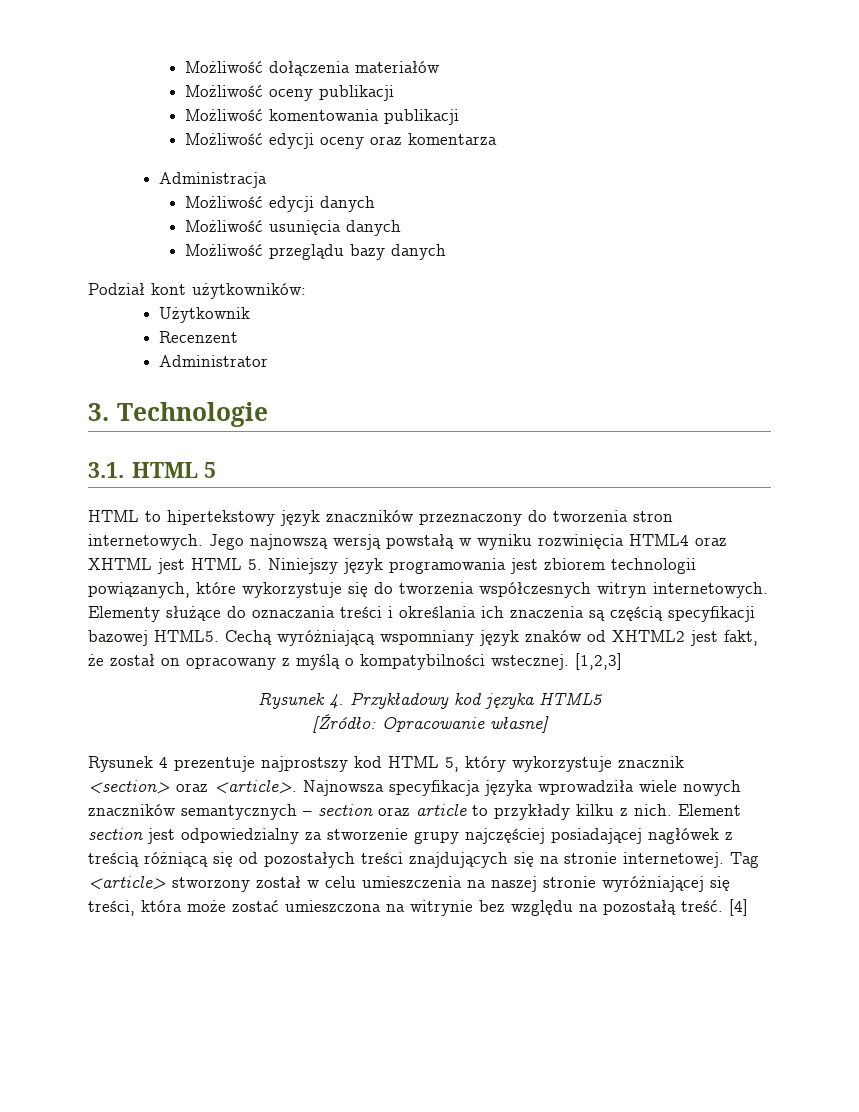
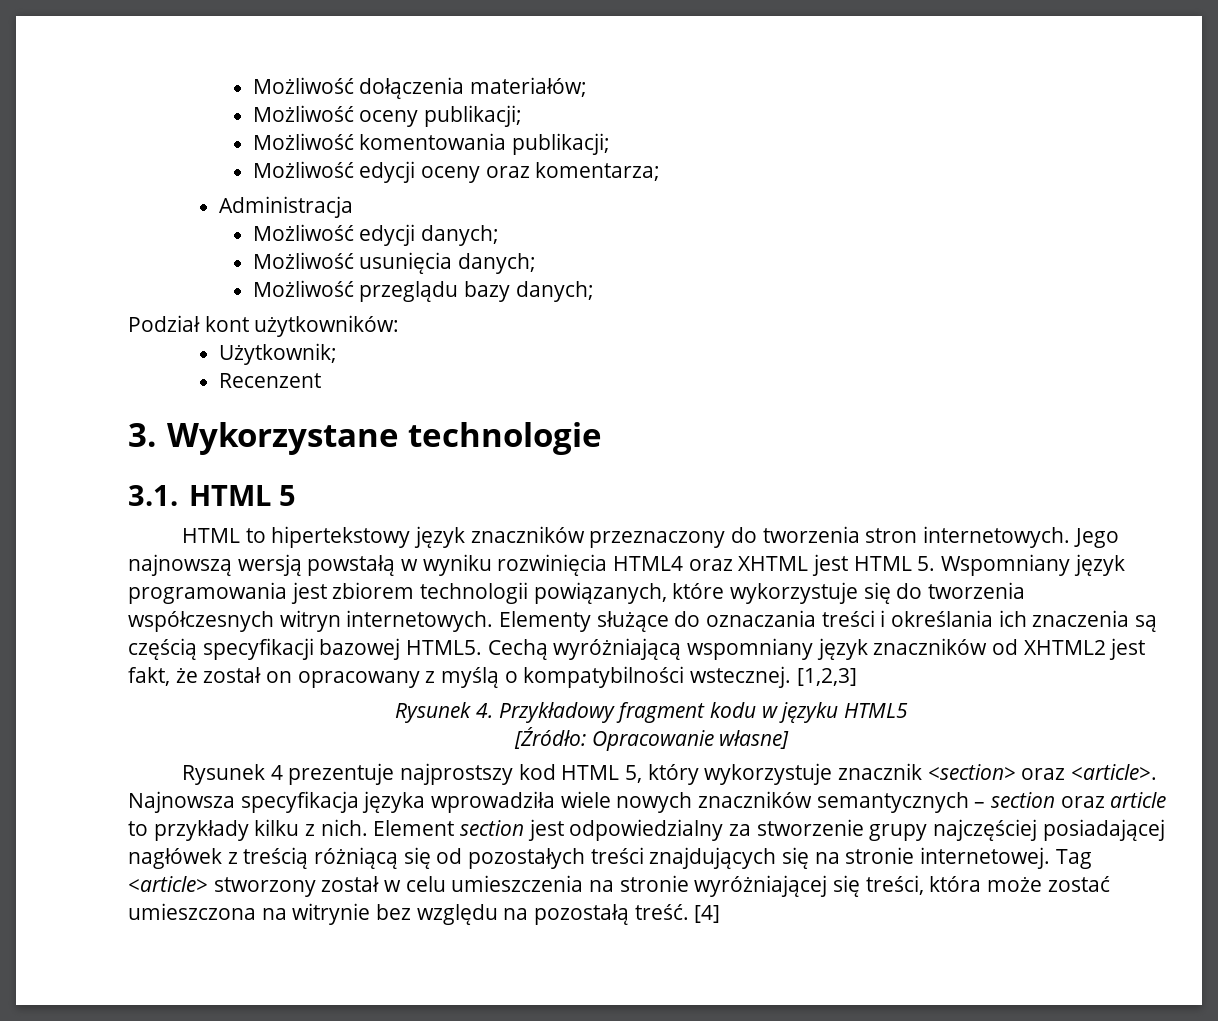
[354,61,440,73] materiałów -> [469,77,587,97] materiałów;
[318,85,394,101] publikacji -> [423,105,522,127] publikacji;
[383,109,459,125] publikacji -> [511,133,610,155] publikacji;
[407,133,497,145] komentarza -> [535,162,661,181] komentarza;
[319,196,375,212] danych -> [420,225,499,246] danych;
[345,220,401,236] danych -> [457,253,536,274] danych;
[390,244,446,260] danych -> [515,281,594,302] danych;
[158,307,250,323] Użytkownik -> [218,343,337,365] Użytkownik;
[158,355,268,367] // Administrator -> (321, 380) none
[117,402,269,427] Technologie -> [166,422,603,455] Wykorzystane technologie
[268,558,338,574] Niniejszy -> [941,554,1071,576] Wspomniany
[525,630,582,642] znaków -> [873,638,988,655] znaczników
[454,693,535,709] kod języka -> [616,702,839,723] fragment kodu w języku
[491,876,537,892] naszej -> (615, 886) none

